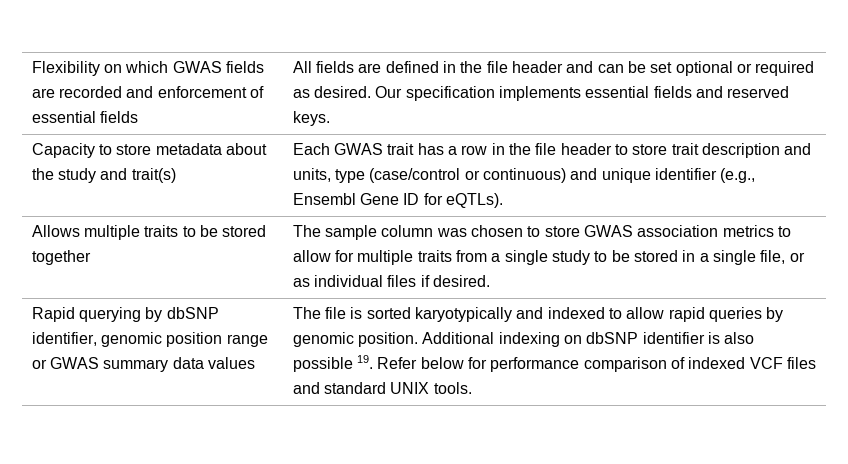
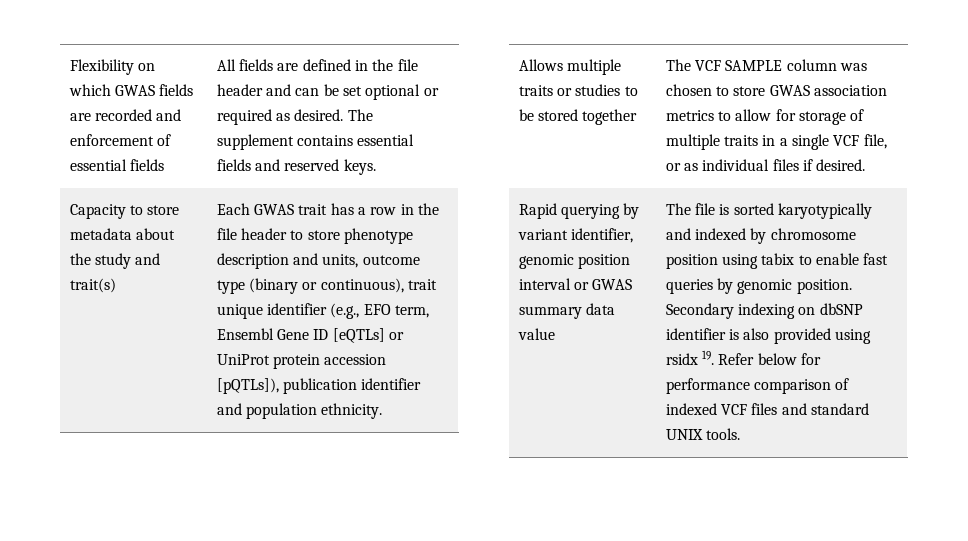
[375,86,582,101] Our specification implements -> [347,109,373,121] [216,134,354,150] The supplement contains
[671,143,699,155] trait -> [343,228,413,244] phenotype
[335,168,598,183] type (case/control or continuous) and -> [362,255,420,265] [216,278,437,294] outcome type (binary or continuous), trait
(756, 175) none -> [363,304,429,318] EFO term,
[423,193,504,208] for eQTLs). -> [332,328,404,343] [216,354,387,369] [216,378,422,394] [216,403,383,419] [eQTLs] or UniProt protein accession [pQTLs]), publication identifier and population ethnicity.
(179, 231) none -> [557,84,621,96] or studies
[325,225,378,240] sample -> [695,60,783,71] VCF SAMPLE
[357,250,678,265] multiple traits from a single study to be stored -> [798,109,865,125] [665,134,759,150] storage of multiple traits
(756, 257) none -> [833,135,860,146] VCF
[166,307,219,319] dbSNP -> [517,229,568,240] variant
[226,334,268,347] range -> [518,278,571,290] interval
[208,357,256,369] values -> [517,328,555,340] value
[608,307,705,322] to allow rapid -> [750,228,856,244] [665,253,889,269] by chromosome position using tabix to enable fast
[422,332,495,344] Additional -> [665,303,734,319] Secondary
[292,357,353,372] possible -> [773,328,871,344] [665,353,698,365] provided using rsidx

